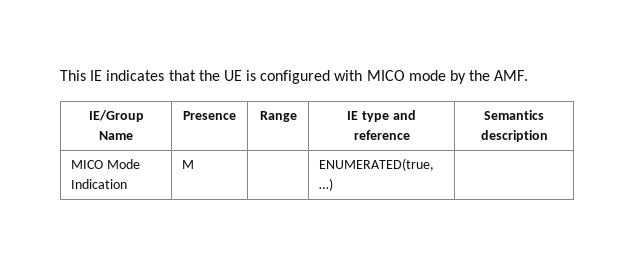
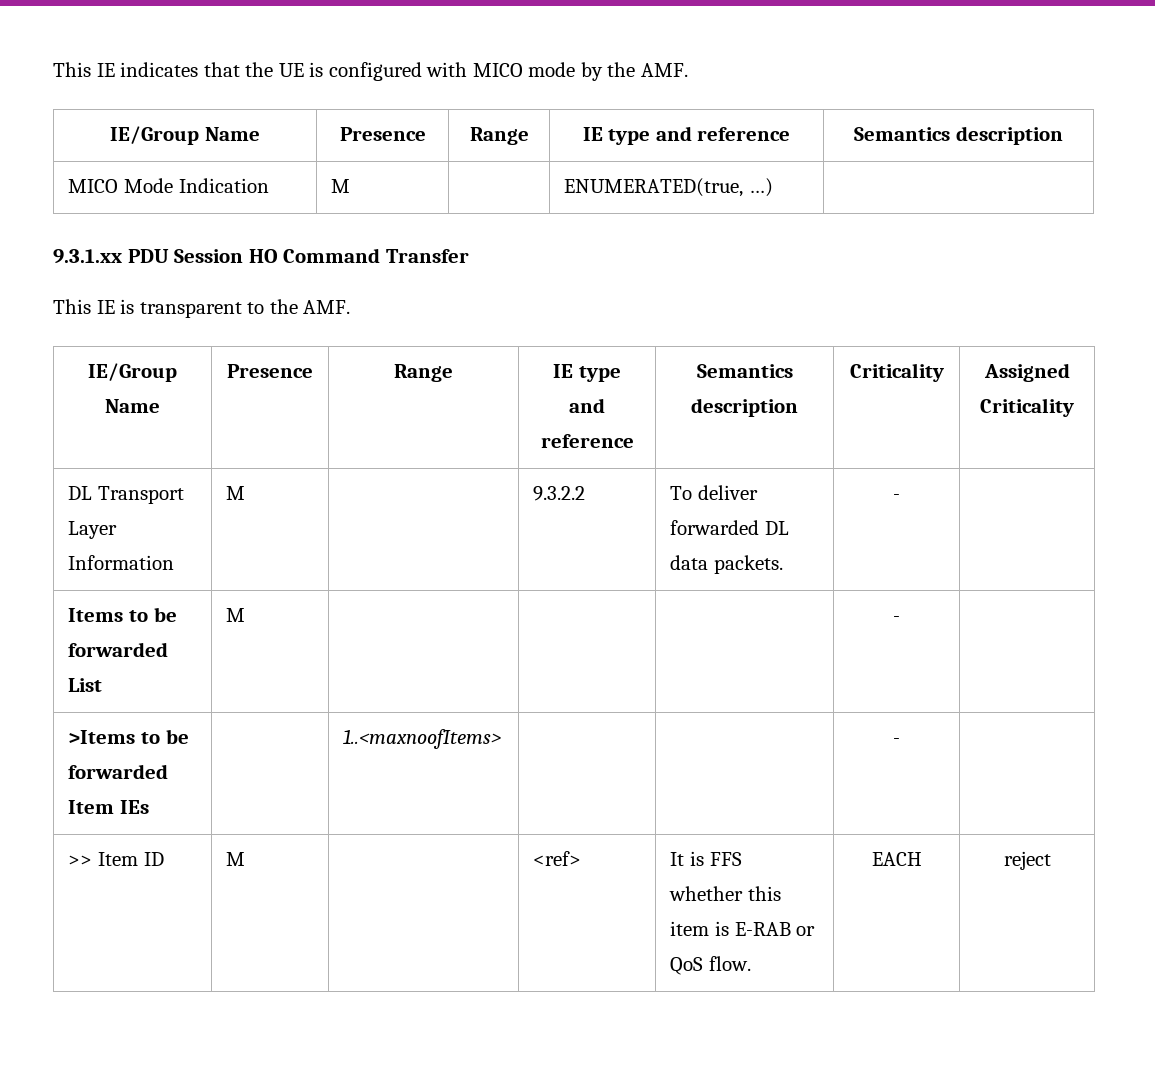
(334, 184) none -> [53,248,469,264] [53,299,351,318] [88,363,177,382] [105,399,160,413] [227,364,313,378] [394,364,453,382] [553,364,621,382] [569,398,605,413] [540,434,634,448] [696,364,793,378] [690,398,798,417] [849,363,944,382] [983,363,1070,382] [980,398,1074,417] [68,486,184,504] [68,521,118,539] [68,555,175,570] [226,486,246,500] [533,486,586,501] [670,485,758,500] [670,520,789,535] [670,555,783,574] [893,494,900,500] [68,607,177,622] [68,642,169,657] [68,678,103,692] [226,608,246,622] [893,616,900,622] [68,729,189,744] [68,764,169,779] [68,800,149,814] [343,729,502,749] [893,738,900,744] [68,852,164,866] [226,852,246,866] [533,851,582,866] [670,851,742,866] [669,886,781,901] [670,921,816,936] [670,956,751,975] [871,852,922,866] [1003,851,1051,870] // 9.3.1.xx PDU Session HO Command Transfer // This IE is transparent to the AMF. // IE/Group Name | Presence | Range | IE type and reference | Semantics description | Criticality | Assigned Criticality // DL Transport Layer Information | M | | 9.3.2.2 | To deliver forwarded DL data packets. | - | // Items to be forwarded List | M | | | | - | // >Items to be forwarded Item IEs | | 1..<maxnoofItems> | | | - | // >> Item ID | M | | <ref> | It is FFS whether this item is E-RAB or QoS flow. | EACH | reject

